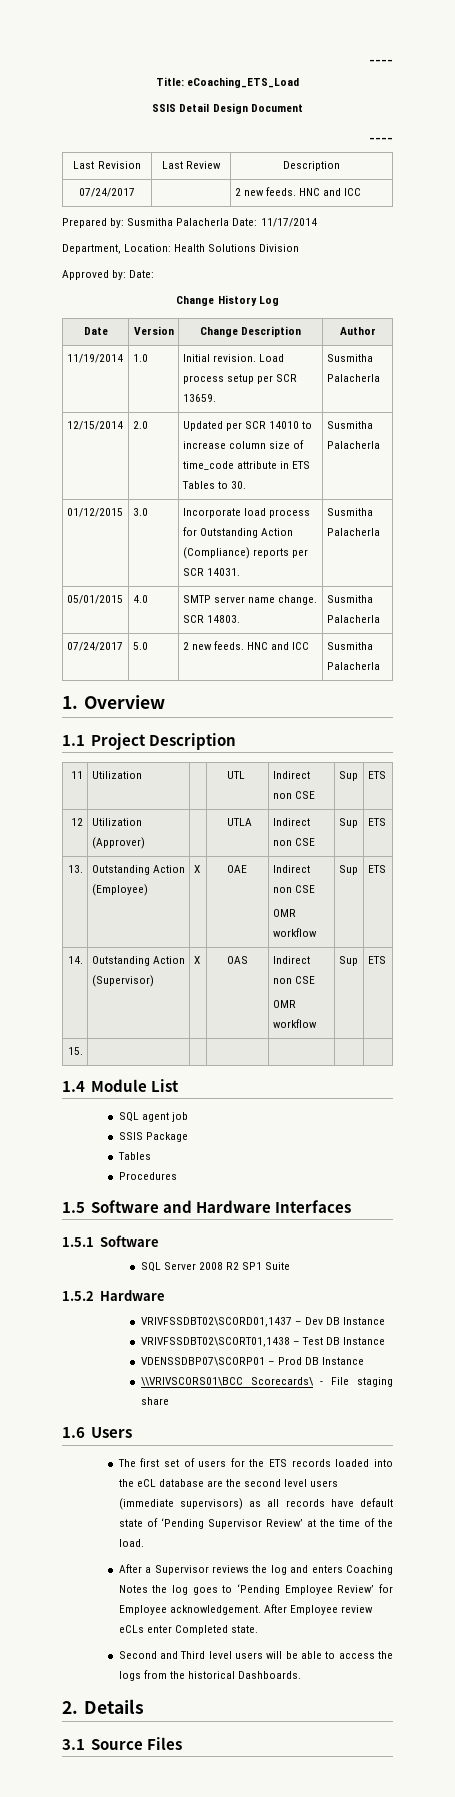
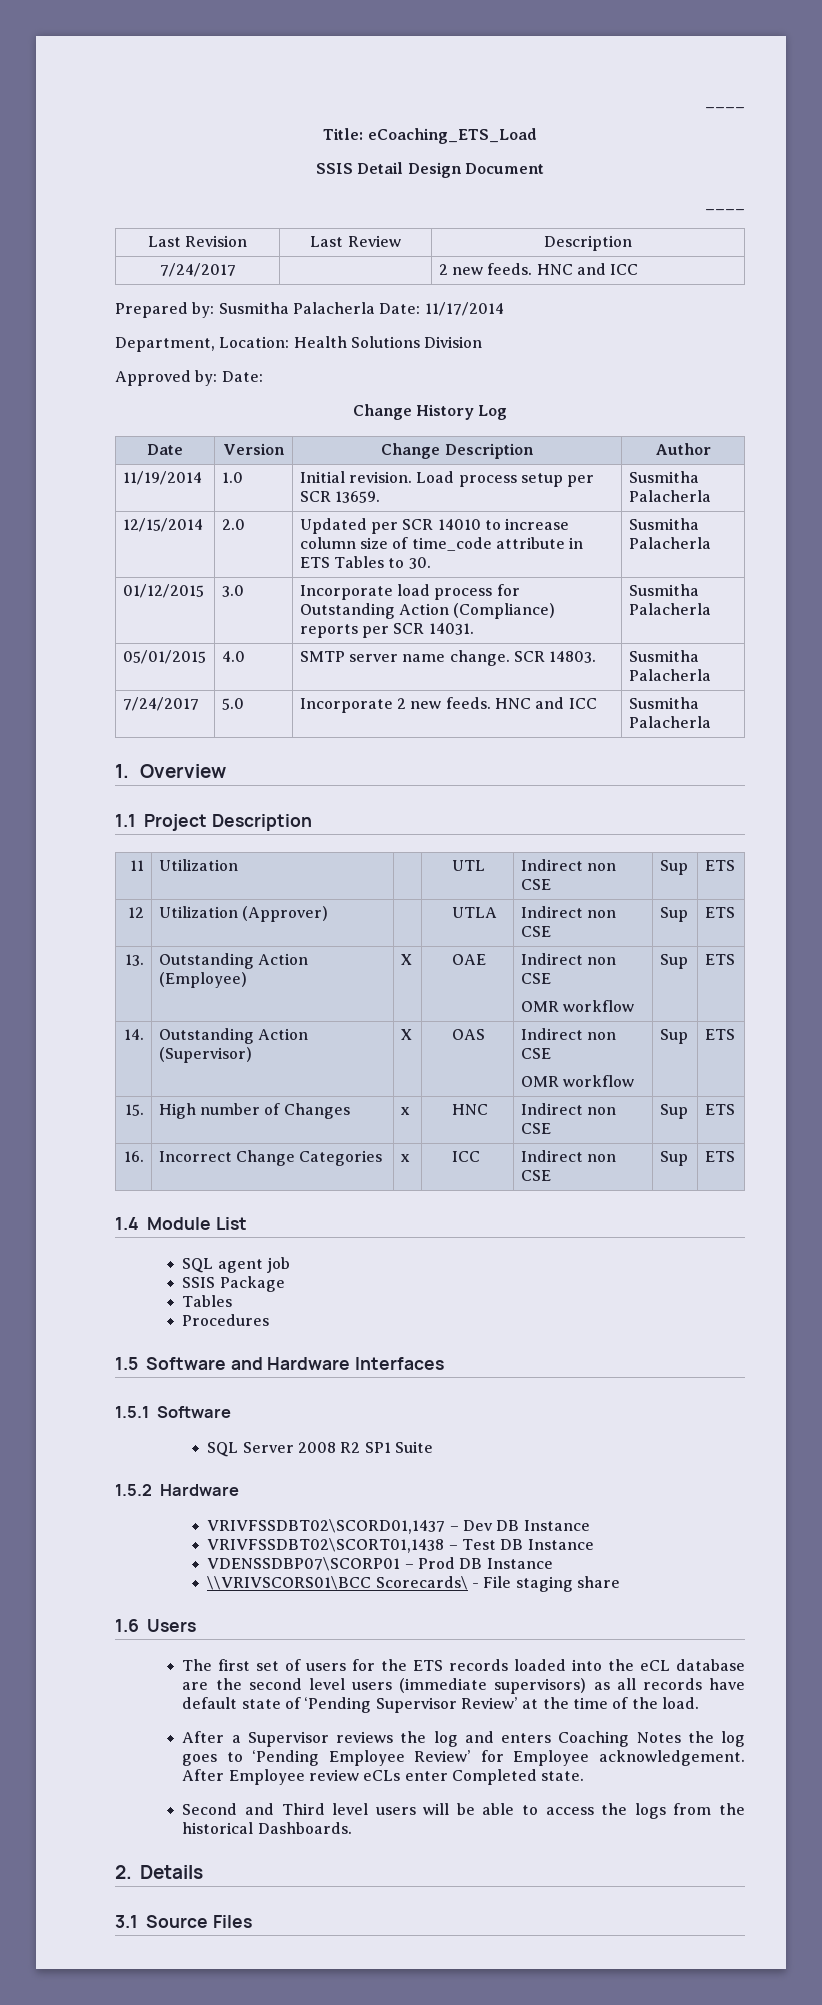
[79,188,135,197] 07/24/2017 -> [159,263,236,277] 7/24/2017
[66,642,123,651] 07/24/2017 -> [122,697,199,711] 7/24/2017
(148, 646) none -> [299,698,393,713] Incorporate
(84, 1051) | | | | | -> [158,1103,350,1119] [400,1107,410,1115] [452,1104,489,1115] [520,1103,617,1115] [520,1123,551,1134] [659,1104,688,1119] [704,1104,735,1115] [124,1151,145,1162] [158,1150,383,1166] [400,1154,410,1162] [452,1151,481,1162] [520,1150,617,1162] [520,1170,551,1181] [659,1151,688,1166] [704,1151,735,1162] High number of Changes | x | HNC | Indirect non CSE | Sup | ETS // 16. | Incorrect Change Categories | x | ICC | Indirect non CSE | Sup | ETS

